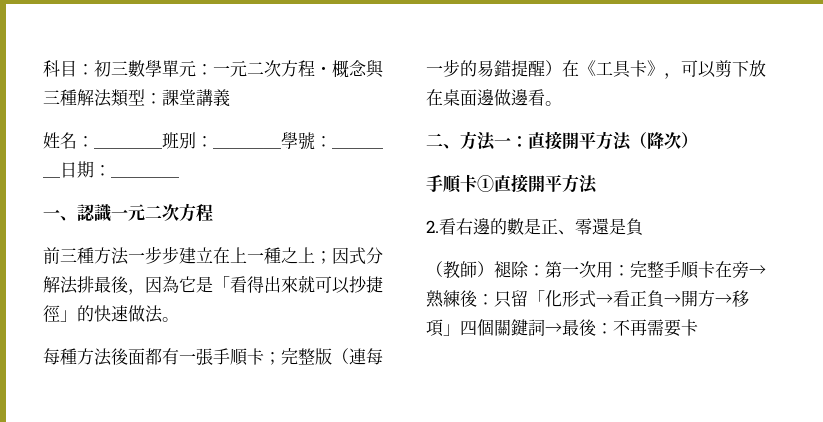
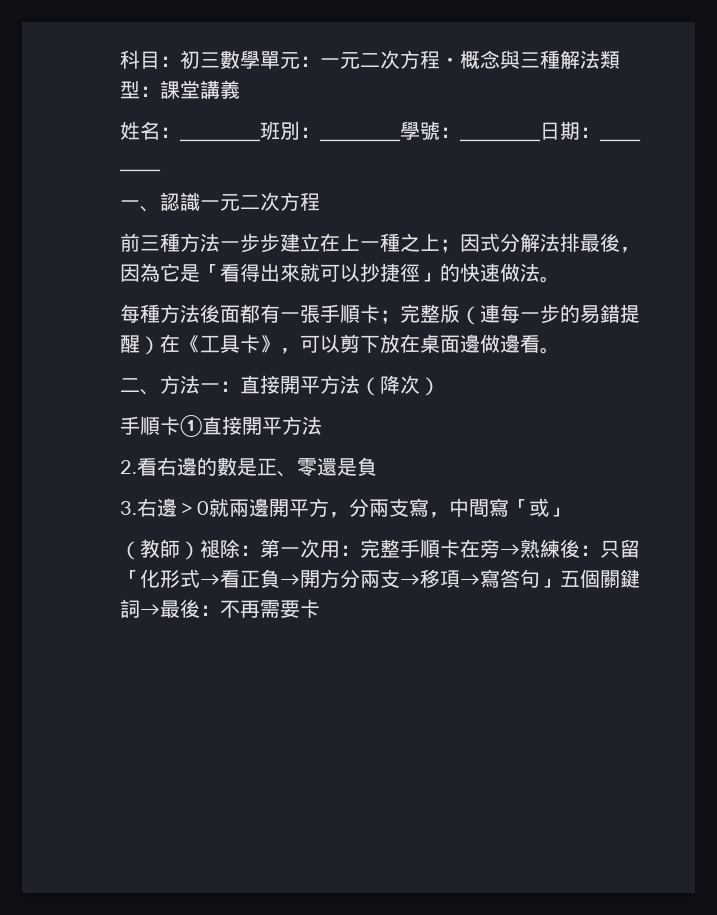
(644, 227) none -> [120,498,569,518] // 3.右邊＞0就兩邊開平方，分兩支寫，中間寫「或」
(715, 298) none -> [340,569,400,588] 分兩支
[443,320,477,336] 」四 -> [460,569,580,588] →寫答句」五

